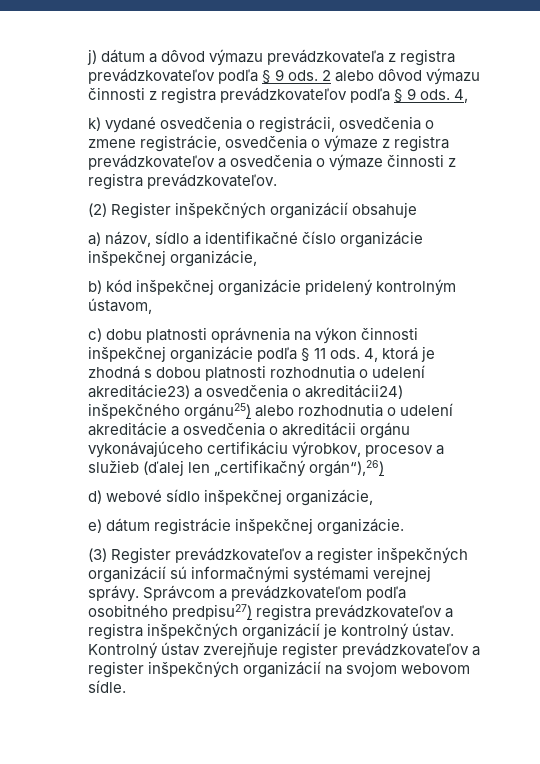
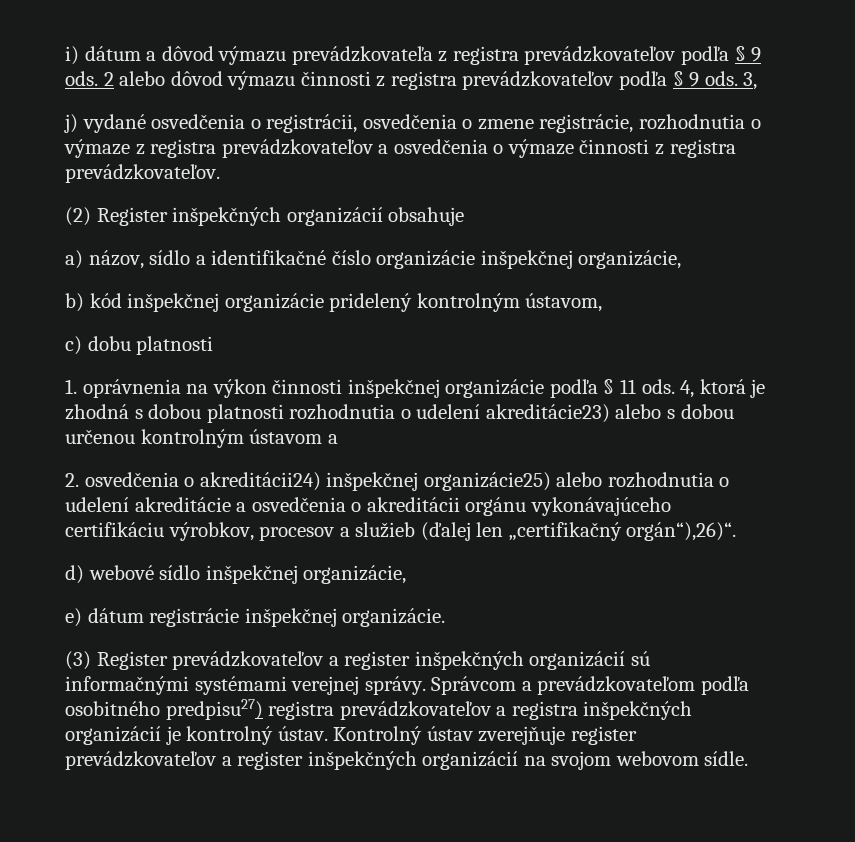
[86,49,97,65] j) -> [65,46,80,65] i)
[454,89,469,103] [87,117,101,131] 4, // k) -> [743,72,758,90] [64,114,79,133] 3, // j)
[225,135,308,149] osvedčenia -> [638,114,745,130] rozhodnutia
(208, 335) none -> [65,379,78,394] // 1.
[194,388,203,398] a -> [615,404,734,419] [65,429,338,448] [65,473,80,487] alebo s dobou určenou kontrolným ústavom a // 2.
[87,403,252,420] inšpekčného orgánu25) -> [326,472,551,491] inšpekčnej organizácie25)
[309,460,385,477] orgán“),26) -> [626,522,737,541] orgán“),26)“.

